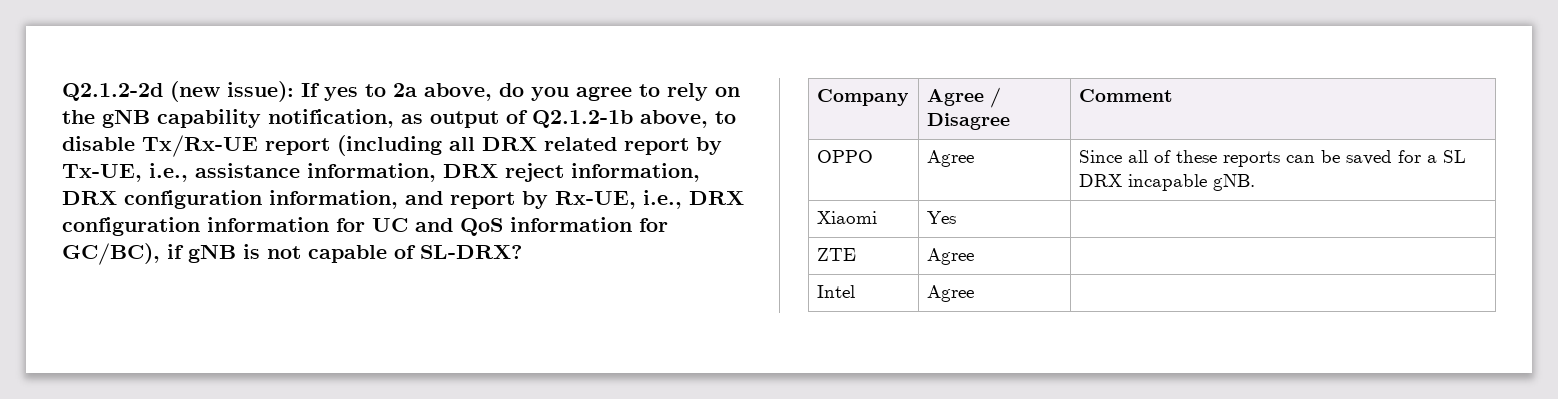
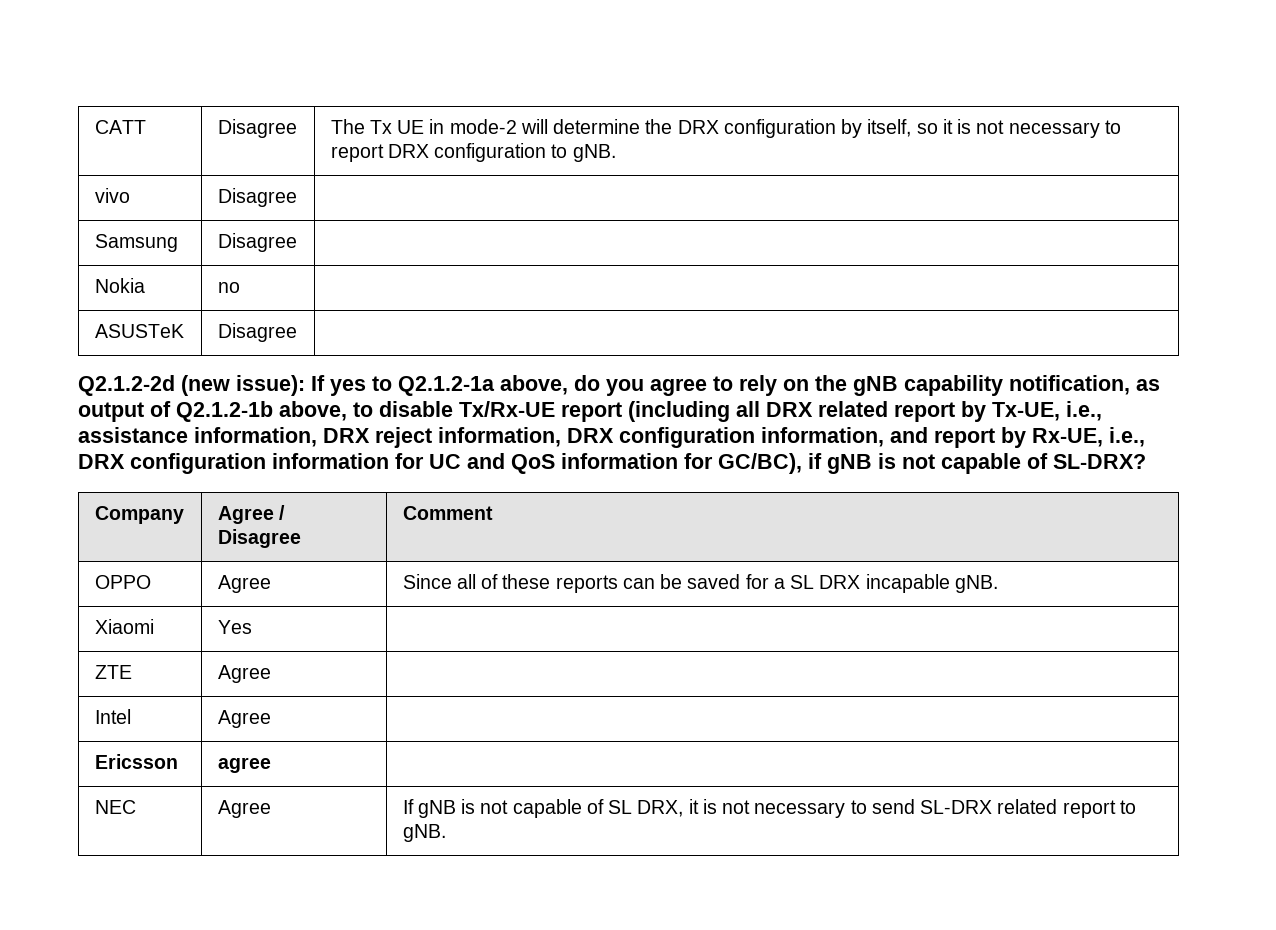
(62, 92) none -> [94,120,146,134] [217,119,297,138] [330,119,1122,138] [330,143,616,162] [94,188,130,203] [217,188,297,207] [94,234,178,252] [217,233,297,252] [94,278,145,293] [217,282,240,293] [94,324,184,338] [217,323,297,342] CATT | Disagree | The Tx UE in mode-2 will determine the DRX configuration by itself, so it is not necessary to report DRX configuration to gNB. // vivo | Disagree | // Samsung | Disagree | // Nokia | no | // ASUSTeK | Disagree | //
[393,83,417,97] 2a -> [398,376,495,396] Q2.1.2-1a
(974, 293) none -> [94,754,178,769] [217,757,271,773] [94,800,136,814] [217,800,271,818] [402,799,1137,818] [402,824,446,842] // Ericsson | agree | // NEC | Agree | If gNB is not capable of SL DRX, it is not necessary to send SL-DRX related report to gNB.

